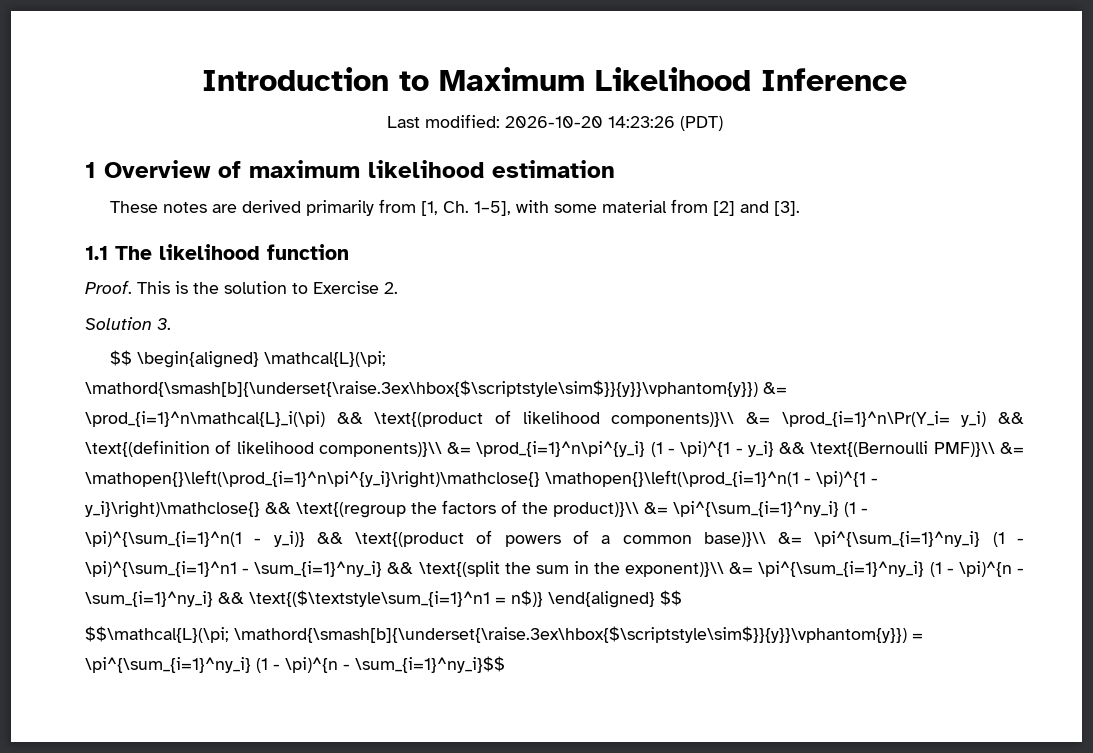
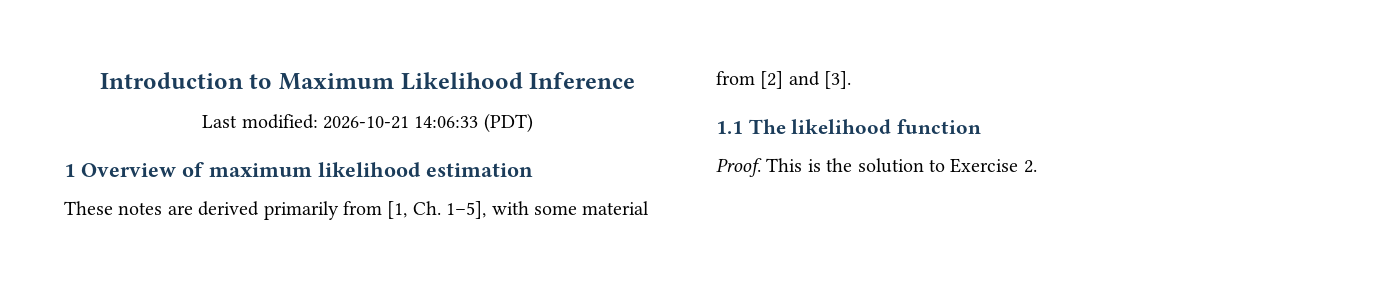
[504,116,675,128] 2026-10-20 14:23:26 -> [323,116,479,129] 2026-10-21 14:06:33
[85,317,171,330] [109,350,386,368] [85,380,787,397] [85,410,1024,427] [85,440,1025,457] [85,470,878,488] [85,500,868,518] [85,530,1025,547] [85,561,1024,577] [85,590,682,608] [85,626,923,643] [85,656,505,673] // Solution 3. // $$ \begin{aligned} \mathcal{L}(\pi; \mathord{\smash[b]{\underset{\raise.3ex\hbox{$\scriptstyle\sim$}}{y}}\vphantom{y}}) &= \prod_{i=1}^n\mathcal{L}_i(\pi) && \text{(product of likelihood components)}\\ &= \prod_{i=1}^n\Pr(Y_i= y_i) && \text{(definition of likelihood components)}\\ &= \prod_{i=1}^n\pi^{y_i} (1 - \pi)^{1 - y_i} && \text{(Bernoulli PMF)}\\ &= \mathopen{}\left(\prod_{i=1}^n\pi^{y_i}\right)\mathclose{} \mathopen{}\left(\prod_{i=1}^n(1 - \pi)^{1 - y_i}\right)\mathclose{} && \text{(regroup the factors of the product)}\\ &= \pi^{\sum_{i=1}^ny_i} (1 - \pi)^{\sum_{i=1}^n(1 - y_i)} && \text{(product of powers of a common base)}\\ &= \pi^{\sum_{i=1}^ny_i} (1 - \pi)^{\sum_{i=1}^n1 - \sum_{i=1}^ny_i} && \text{(split the sum in the exponent)}\\ &= \pi^{\sum_{i=1}^ny_i} (1 - \pi)^{n - \sum_{i=1}^ny_i} && \text{($\textstyle\sum_{i=1}^n1 = n$)} \end{aligned} $$ // $$\mathcal{L}(\pi; \mathord{\smash[b]{\underset{\raise.3ex\hbox{$\scriptstyle\sim$}}{y}}\vphantom{y}}) = \pi^{\sum_{i=1}^ny_i} (1 - \pi)^{n - \sum_{i=1}^ny_i}$$ -> (1037, 166) none

